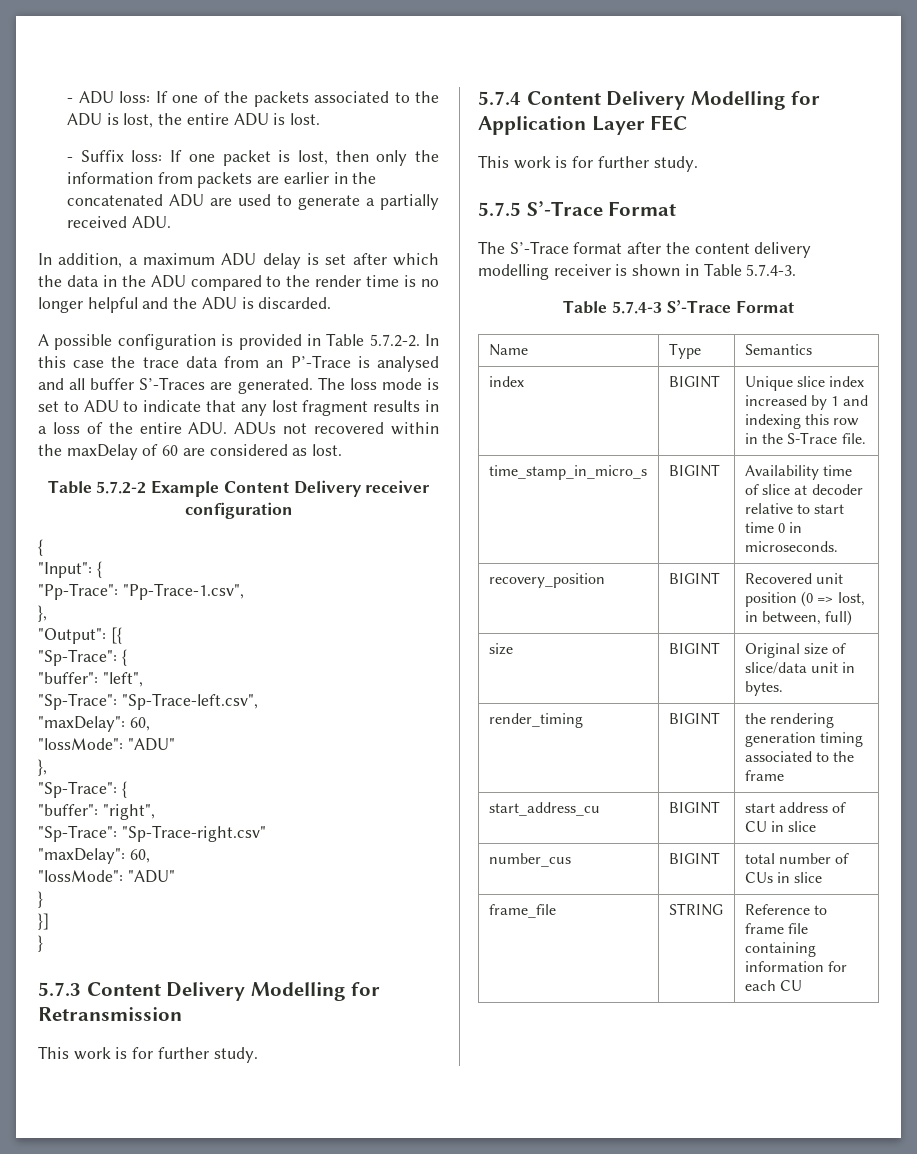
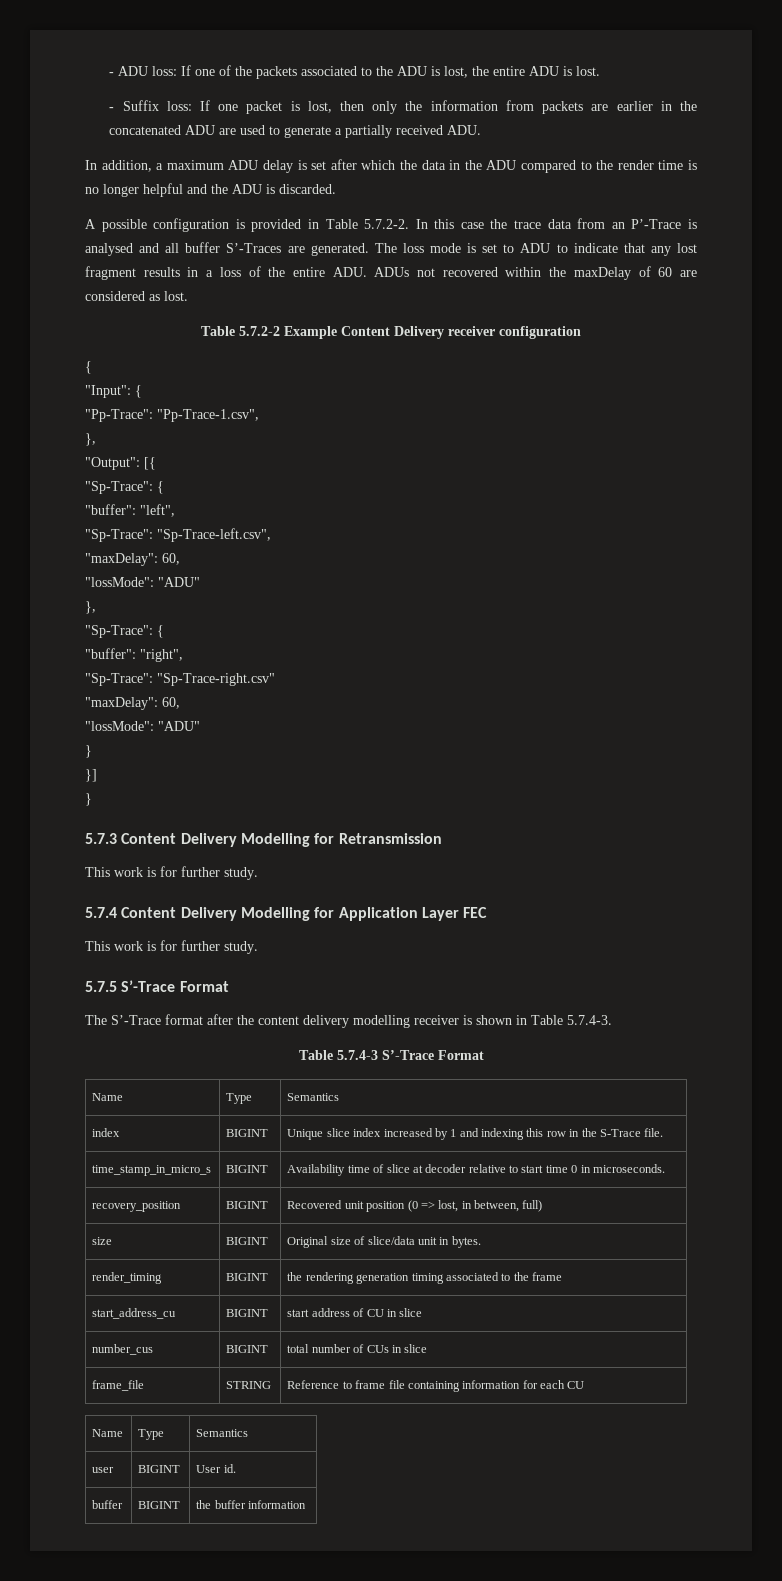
(803, 985) none -> [92,1429,124,1437] [138,1429,165,1440] [196,1429,249,1437] [92,1467,115,1473] [138,1465,181,1473] [196,1464,236,1473] [92,1500,124,1509] [138,1501,181,1509] [196,1500,307,1509] // Name | Type | Semantics // user | BIGINT | User id. // buffer | BIGINT | the buffer information

